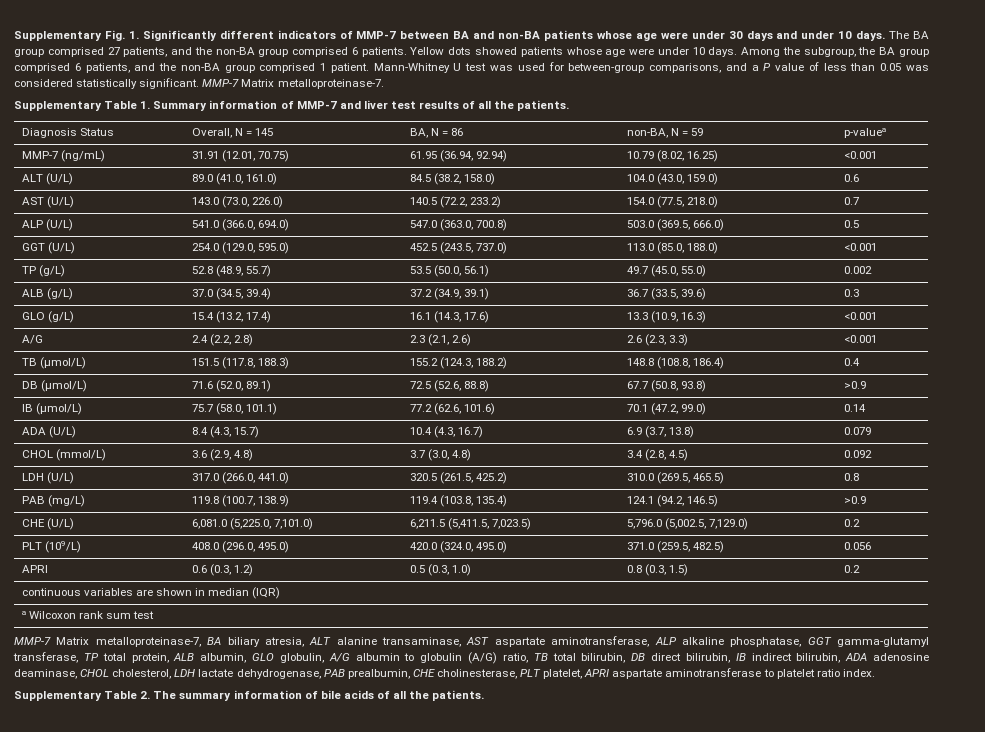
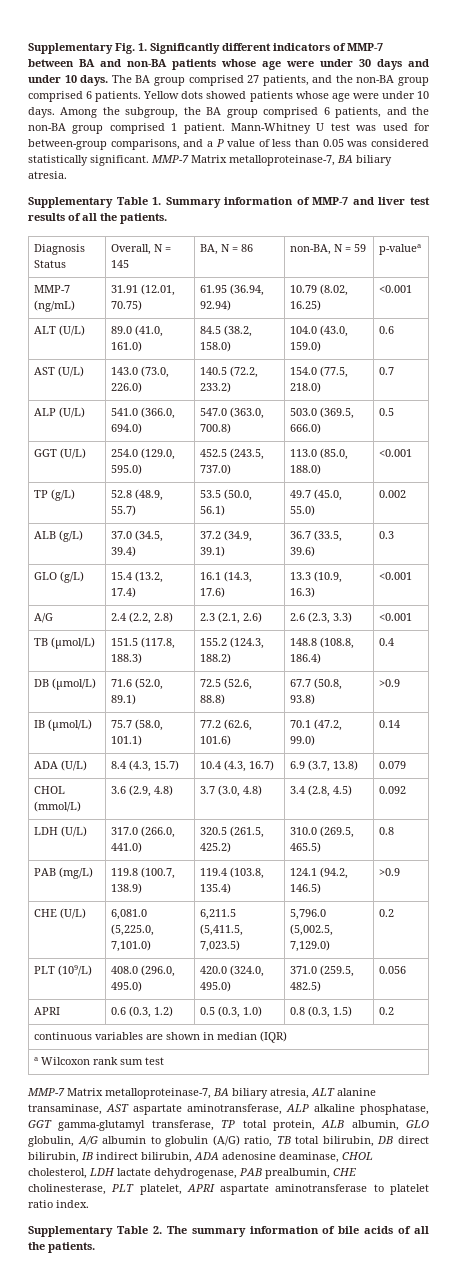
[277,79,384,89] metalloproteinase-7. -> [229,155,392,166] [28,171,67,179] metalloproteinase-7, BA biliary atresia.

